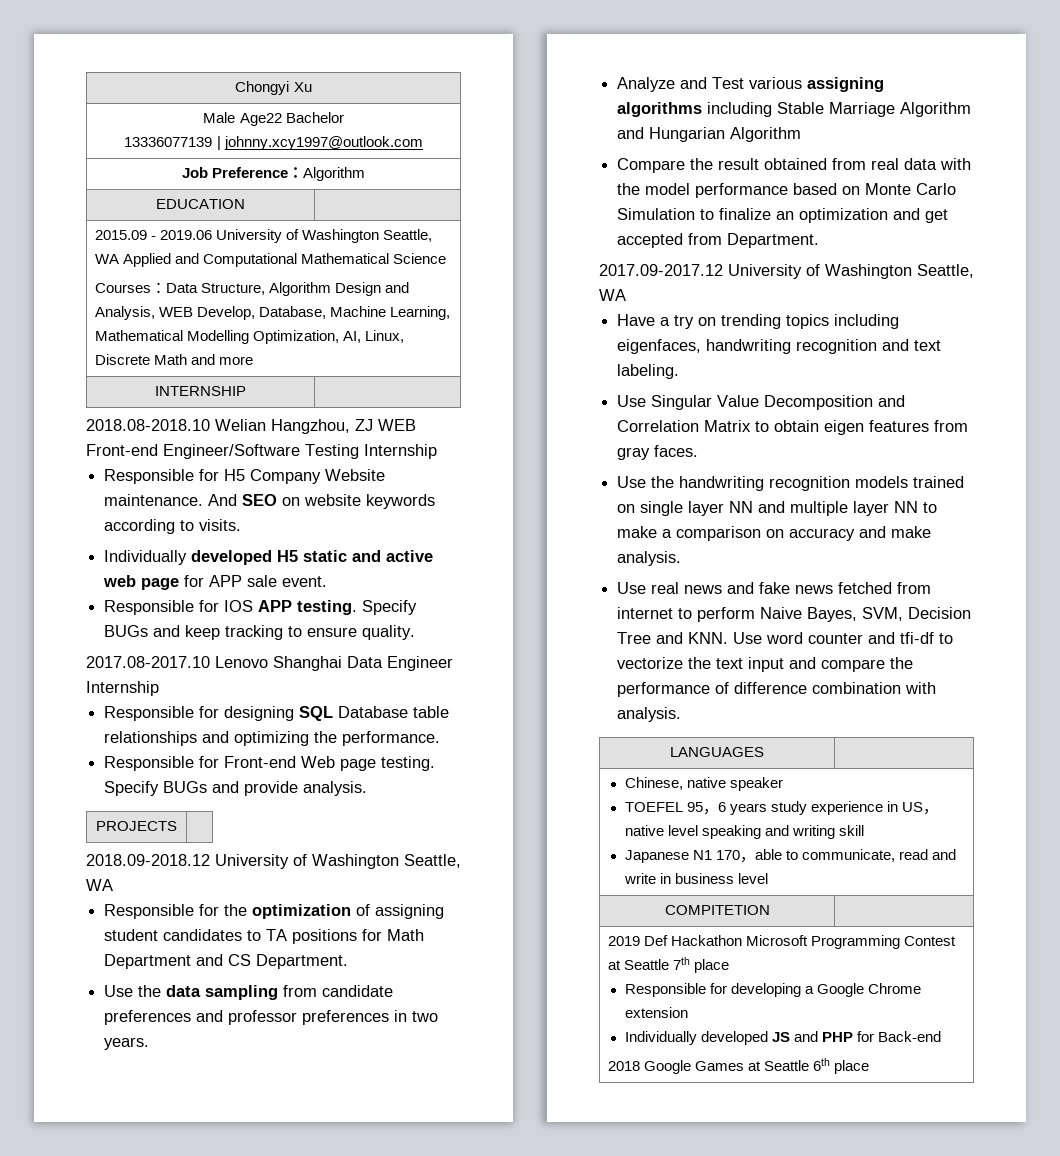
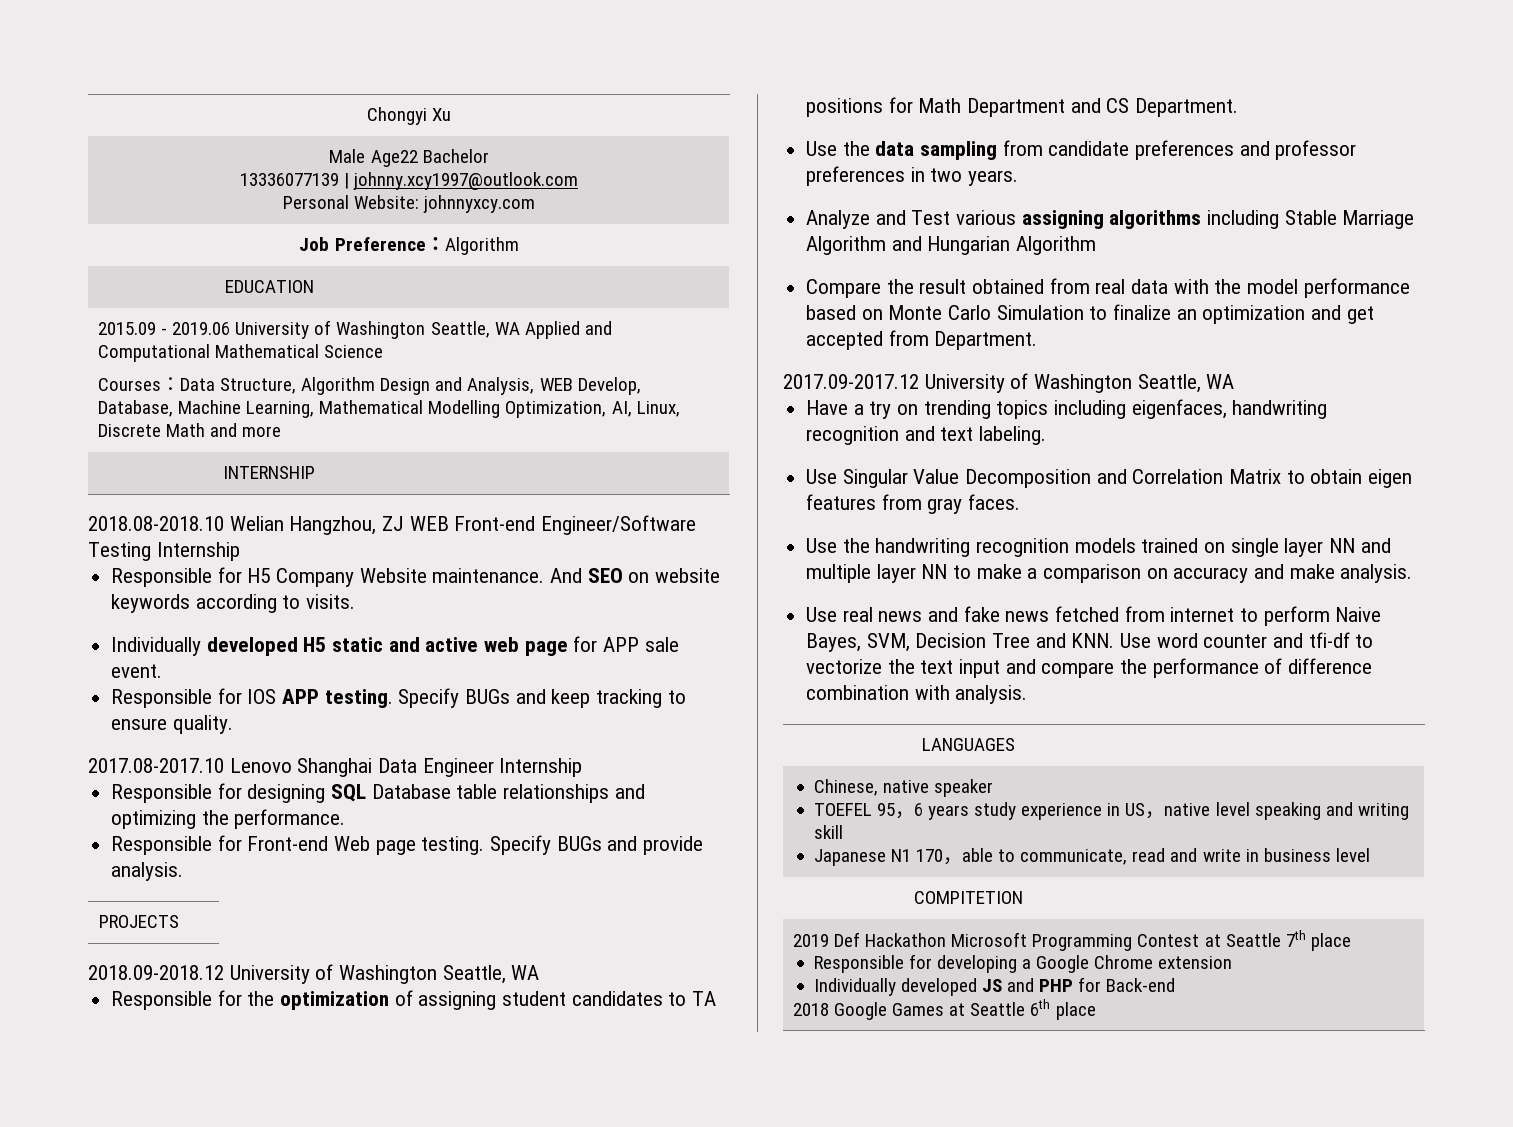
(423, 143) none -> [282,195,536,213] // Personal Website: johnnyxcy.com

